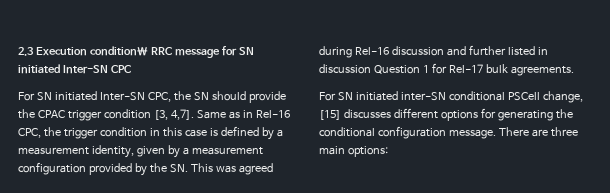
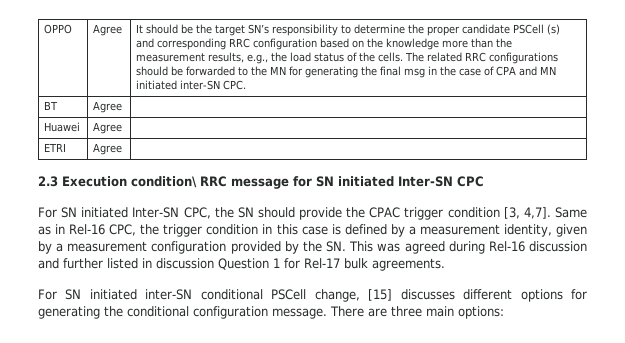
(18, 51) none -> [44,24,73,34] [93,24,123,36] [136,24,561,36] [136,38,513,50] [136,52,559,64] [136,66,557,78] [136,80,247,90] [44,101,59,110] [93,101,123,113] [44,122,81,132] [93,122,123,134] [44,143,67,152] [93,143,123,155] OPPO | Agree | It should be the target SN’s responsibility to determine the proper candidate PSCell (s) and corresponding RRC configuration based on the knowledge more than the measurement results, e.g., the load status of the cells. The related RRC configurations should be forwarded to the MN for generating the final msg in the case of CPA and MN initiated inter-SN CPC. // BT | Agree | // Huawei | Agree | // ETRI | Agree | //

